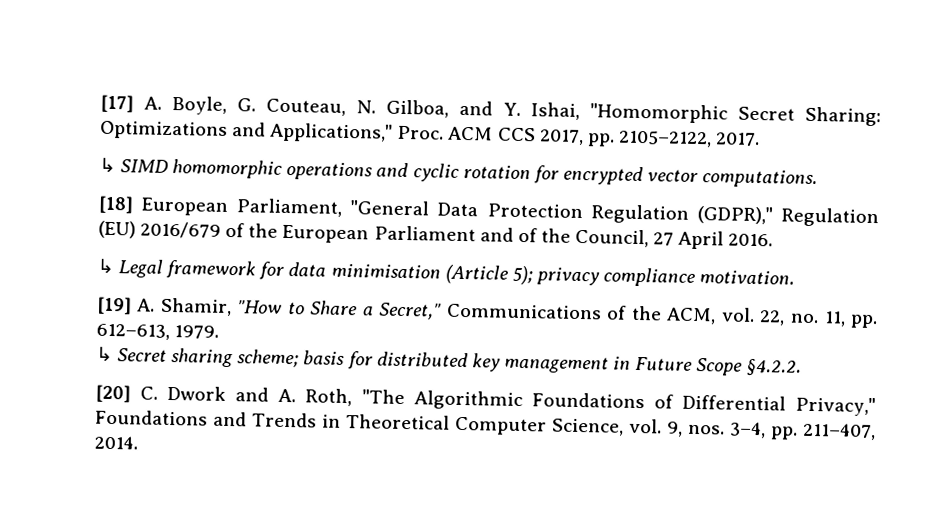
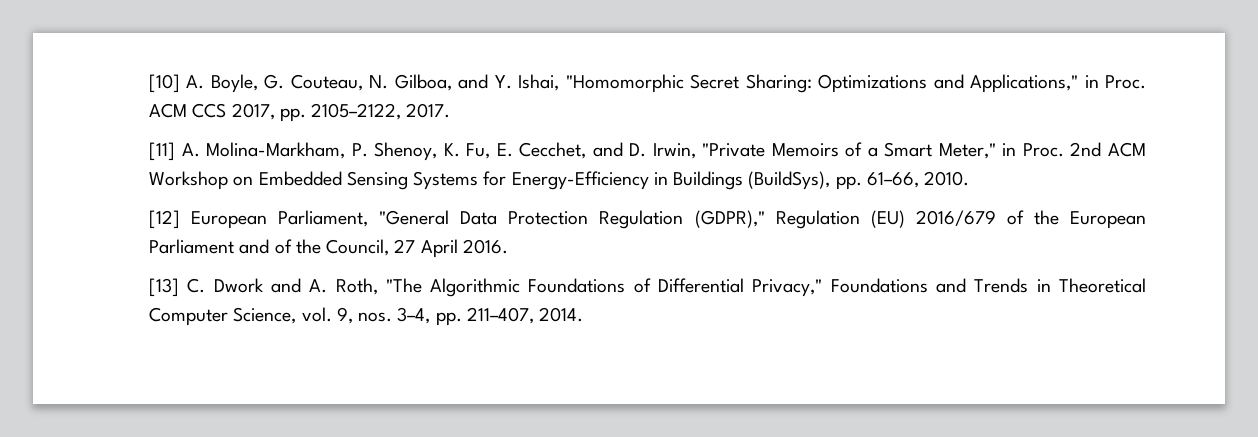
[99,94,134,113] [17] -> [148,74,180,93] [10]
(394, 132) none -> [1084,75,1099,88] in
[98,157,819,189] [97,195,134,214] ↳ SIMD homomorphic operations and cyclic rotation for encrypted vector computations. // [18] -> [148,142,1147,161] [148,171,970,190] [148,210,180,229] [11] A. Molina-Markham, P. Shenoy, K. Fu, E. Cecchet, and D. Irwin, "Private Memoirs of a Smart Meter," in Proc. 2nd ACM Workshop on Embedded Sensing Systems for Energy-Efficiency in Buildings (BuildSys), pp. 61–66, 2010. // [12]
[96,258,796,287] [96,296,878,329] [95,323,220,340] [95,346,803,377] [94,384,131,403] ↳ Legal framework for data minimisation (Article 5); privacy compliance motivation. // [19] A. Shamir, "How to Share a Secret," Communications of the ACM, vol. 22, no. 11, pp. 612–613, 1979. // ↳ Secret sharing scheme; basis for distributed key management in Future Scope §4.2.2. // [20] -> [148,278,179,297] [13]

